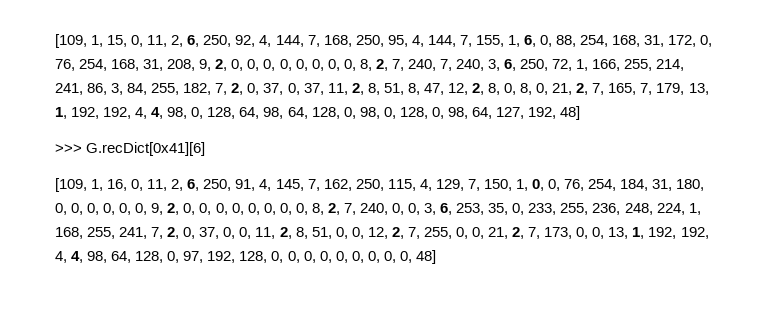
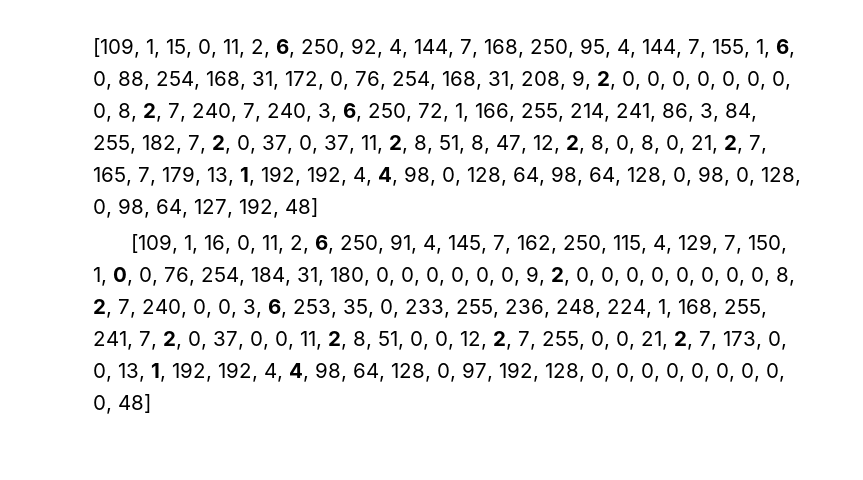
[55,142,206,156] // >>> G.recDict[0x41][6] -> (318, 207) none

